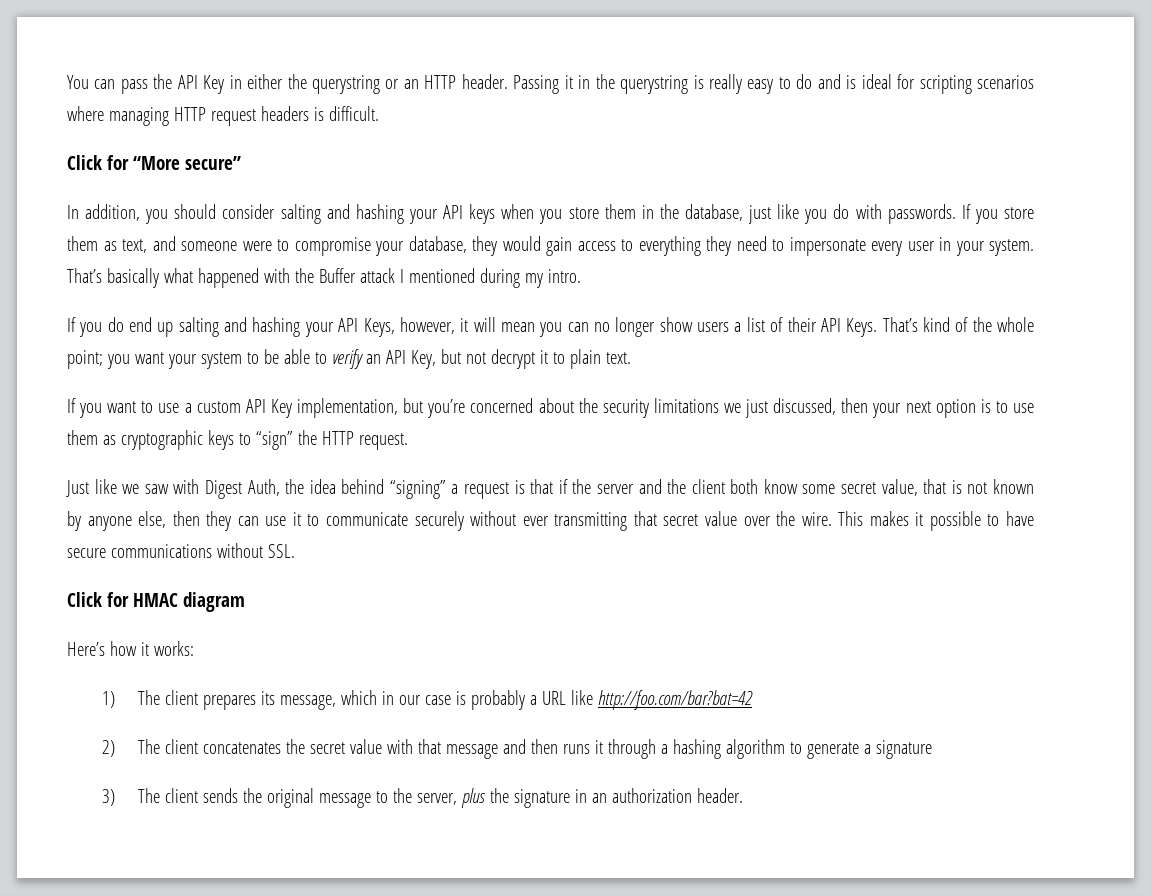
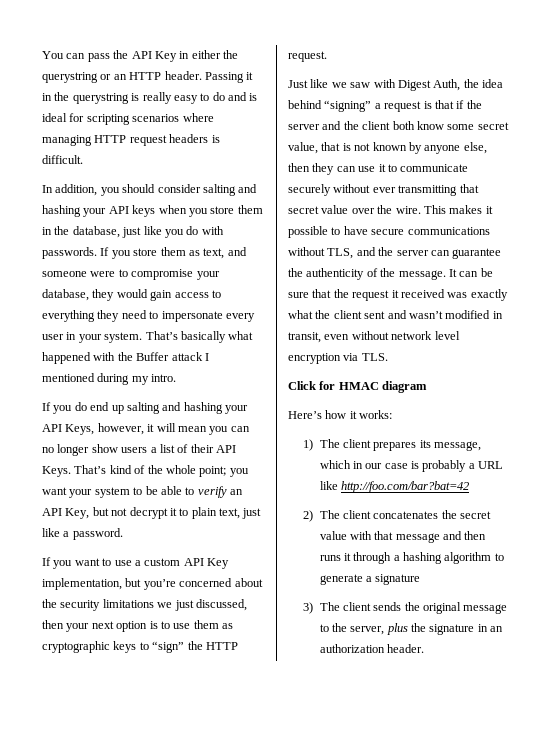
[67,155,241,170] // Click for “More secure” -> (83, 159) none
[605,352,631,364] text. -> [219,508,262,519] [42,528,123,540] text, just like a password.
[267,544,295,558] SSL. -> [327,247,502,259] [288,268,493,280] [288,289,508,301] [288,310,503,319] [288,331,460,343] [288,353,388,364] TLS, and the server can guarantee the authenticity of the message. It can be sure that the request it received was exactly what the client sent and wasn’t modified in transit, even without network level encryption via TLS.

